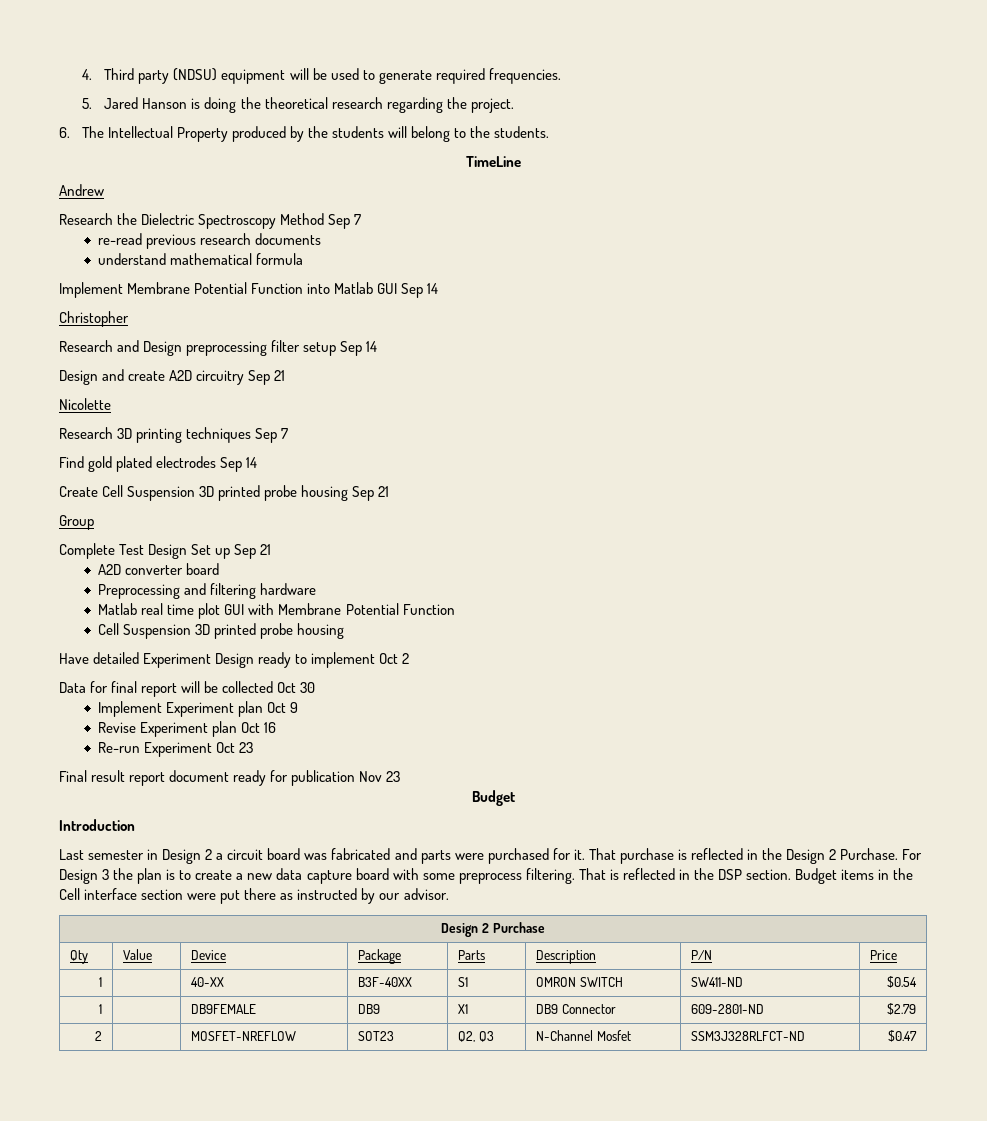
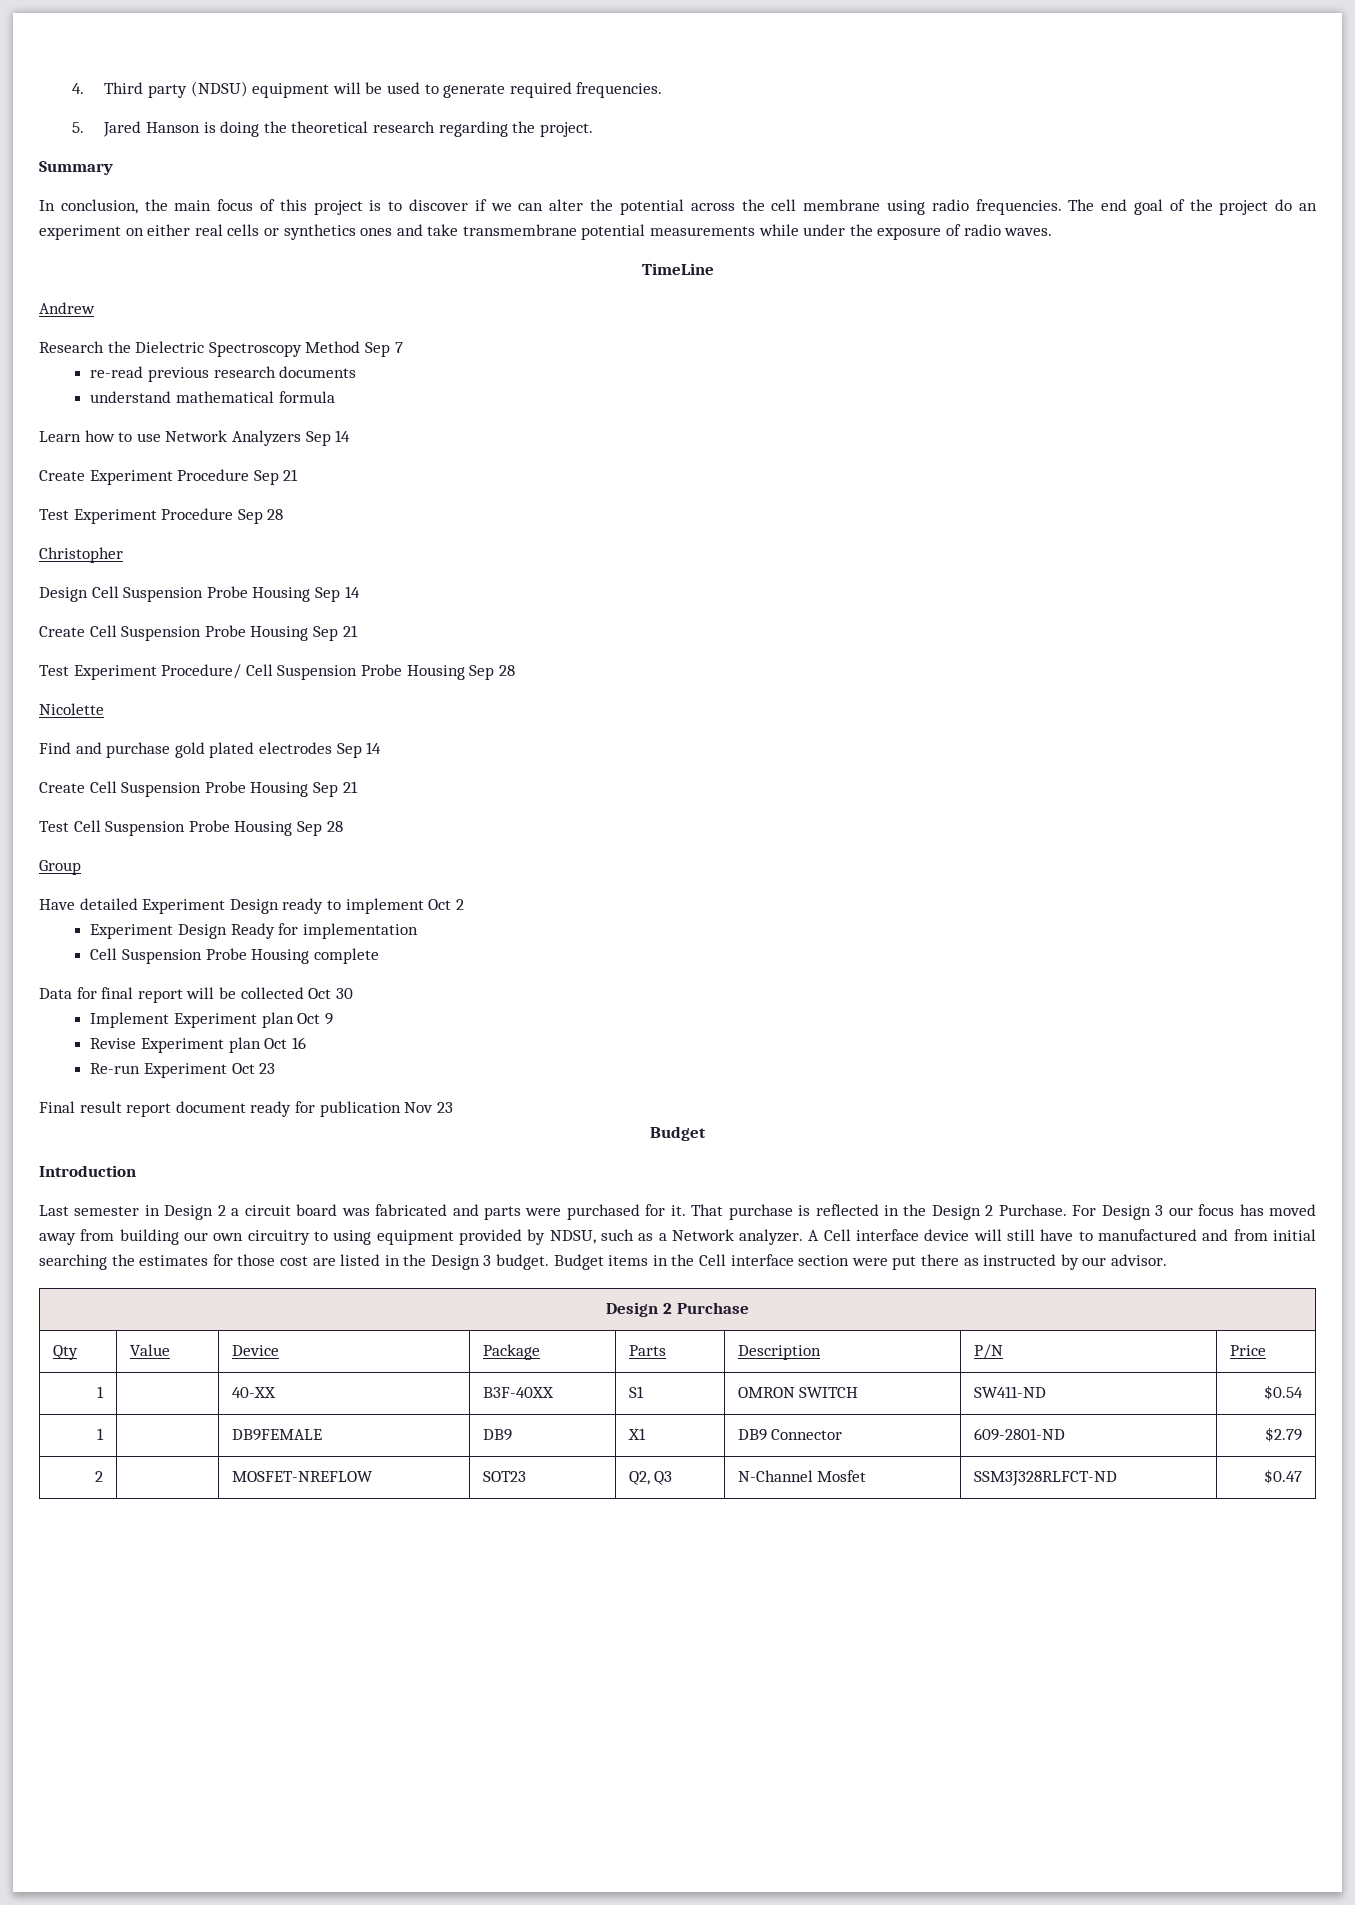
[59,126,550,142] 6. The Intellectual Property produced by the students will belong to the students. -> [39,161,113,175] [39,199,1317,215] [39,224,1053,240] Summary // In conclusion, the main focus of this project is to discover if we can alter the potential across the cell membrane using radio frequencies. The end goal of the project do an experiment on either real cells or synthetics ones and take transmembrane potential measurements while under the exposure of radio waves.
[59,282,439,298] [59,311,129,327] [59,340,378,356] [59,369,286,385] [59,398,111,410] [59,427,289,443] Implement Membrane Potential Function into Matlab GUI Sep 14 // Christopher // Research and Design preprocessing filter setup Sep 14 // Design and create A2D circuitry Sep 21 // Nicolette // Research 3D printing techniques Sep 7 -> [39,430,351,446] [39,469,299,485] [39,508,284,524] [39,547,123,563] [39,586,360,602] [39,625,358,641] [39,664,515,680] [39,703,104,715] Learn how to use Network Analyzers Sep 14 // Create Experiment Procedure Sep 21 // Test Experiment Procedure Sep 28 // Christopher // Design Cell Suspension Probe Housing Sep 14 // Create Cell Suspension Probe Housing Sep 21 // Test Experiment Procedure/ Cell Suspension Probe Housing Sep 28 // Nicolette
(84, 462) none -> [75,742,171,758] and purchase
[199,485,390,501] [59,515,94,530] [59,543,272,559] [98,563,220,575] [98,583,317,599] [98,603,455,619] [98,623,345,639] 3D printed probe housing Sep 21 // Group // Complete Test Design Set up Sep 21 // A2D converter board // Preprocessing and filtering hardware // Matlab real time plot GUI with Membrane Potential Function // Cell Suspension 3D printed probe housing -> [204,781,358,797] [39,820,343,836] [39,860,81,875] Probe Housing Sep 21 // Test Cell Suspension Probe Housing Sep 28 // Group
(410, 658) none -> [90,923,418,939] [90,948,379,964] // Experiment Design Ready for implementation // Cell Suspension Probe Housing complete
[113,868,792,884] the plan is to create a new data capture board with some preprocess filtering. That is reflected in the DSP section. -> [1168,1204,1317,1216] [39,1229,1317,1245] [39,1254,550,1270] our focus has moved away from building our own circuitry to using equipment provided by NDSU, such as a Network analyzer. A Cell interface device will still have to manufactured and from initial searching the estimates for those cost are listed in the Design 3 budget.

